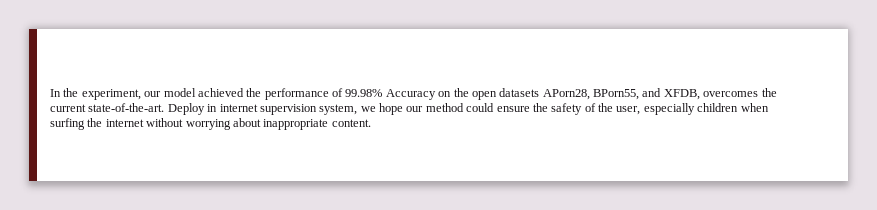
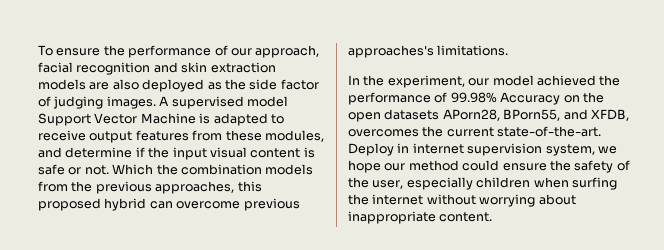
(50, 93) none -> [38,45,320,58] [38,62,276,75] [38,79,319,92] [38,96,288,109] [38,113,284,126] [38,130,324,143] [38,147,315,160] [38,164,314,175] [38,181,262,194] [38,198,300,211] [348,45,509,58] To ensure the performance of our approach, facial recognition and skin extraction models are also deployed as the side factor of judging images. A supervised model Support Vector Machine is adapted to receive output features from these modules, and determine if the input visual content is safe or not. Which the combination models from the previous approaches, this proposed hybrid can overcome previous approaches's limitations. //

